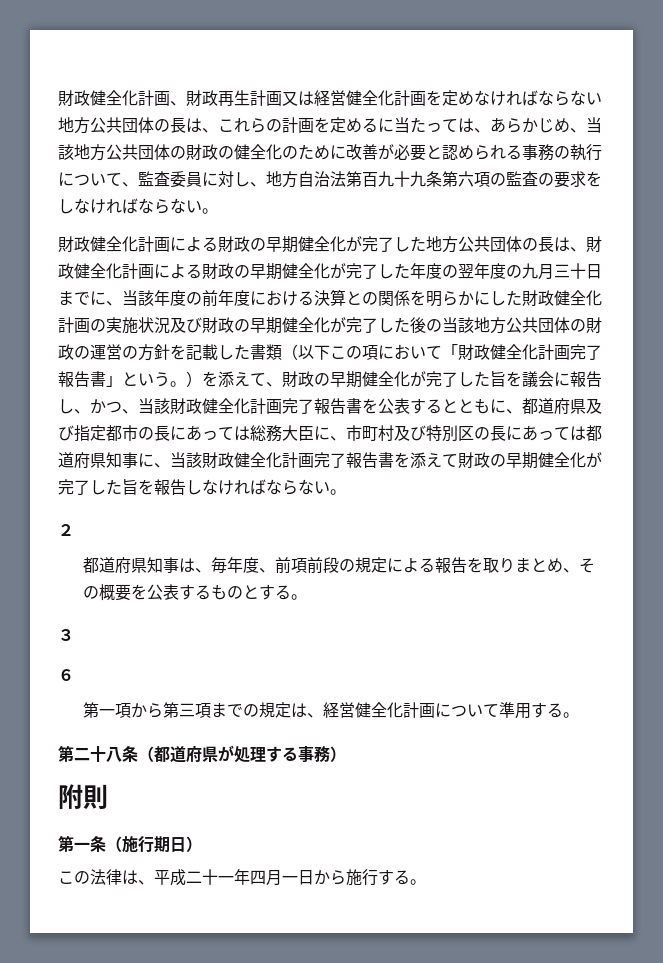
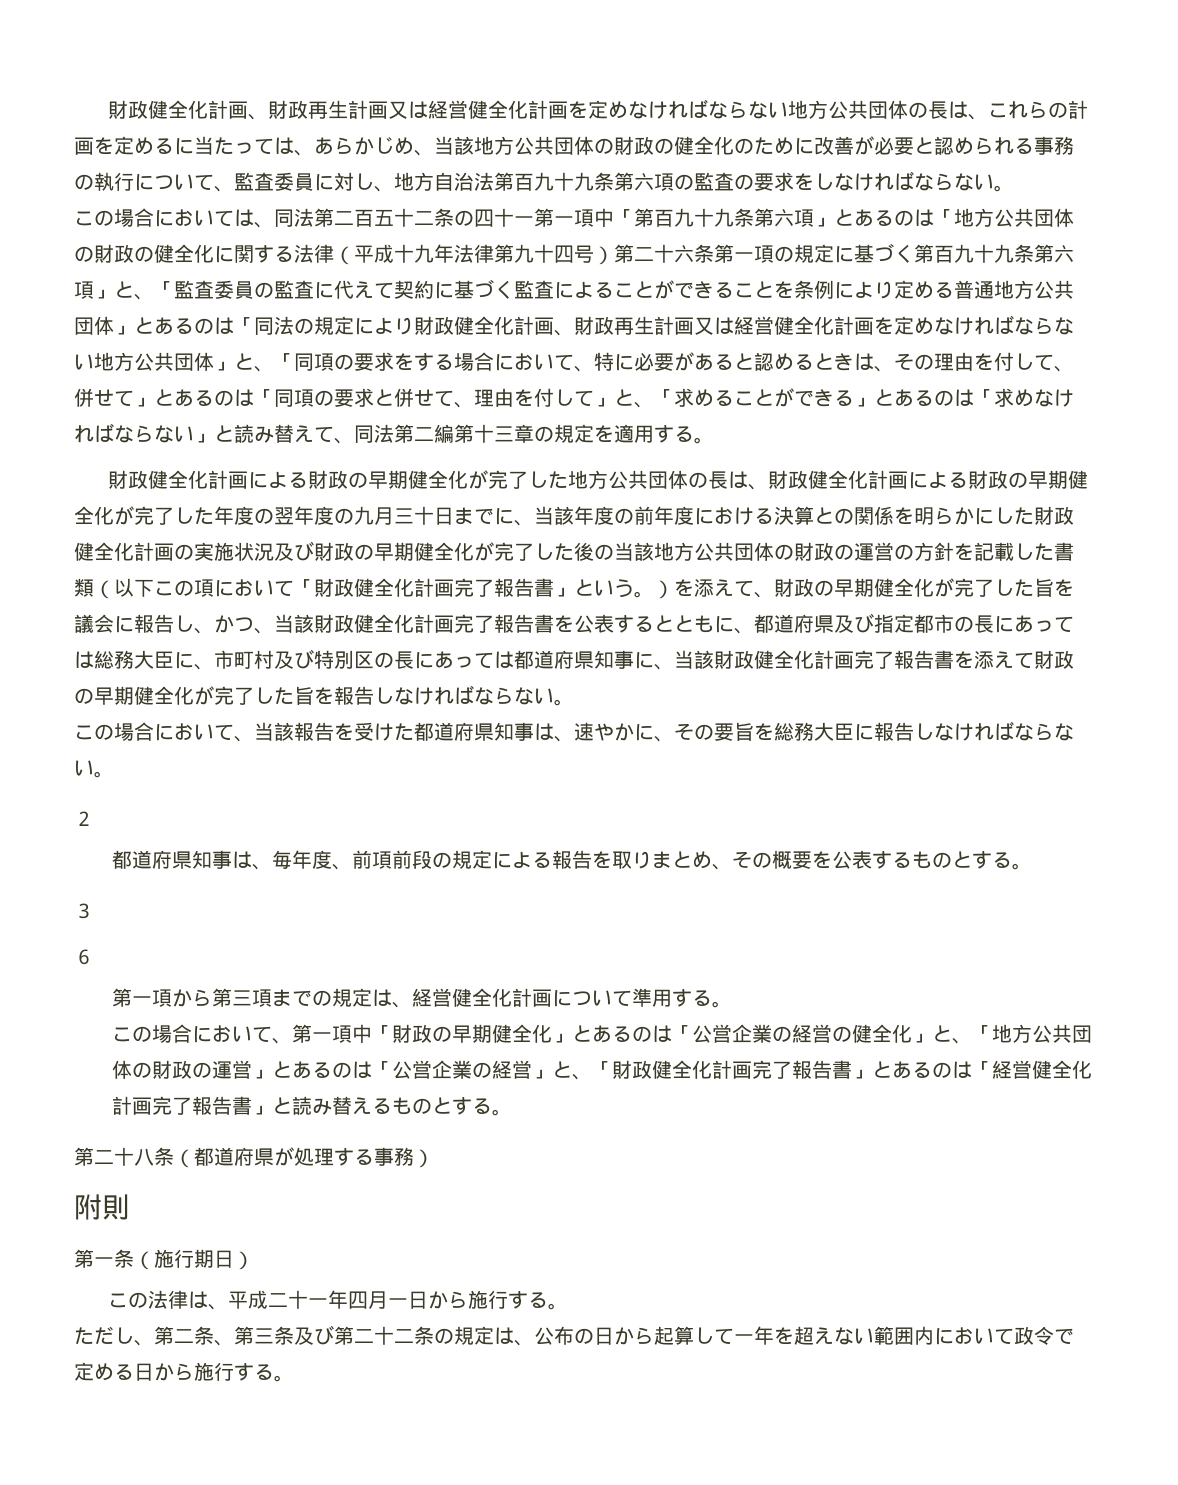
(218, 211) none -> [74,208,1074,228] [74,243,1074,265] [74,279,1074,300] [74,315,1074,336] [74,352,1074,372] [74,388,1074,408] [74,423,714,444] // この場合においては、同法第二百五十二条の四十一第一項中「第百九十九条第六項」とあるのは「地方公共団体の財政の健全化に関する法律（平成十九年法律第九十四号）第二十六条第一項の規定に基づく第百九十九条第六項」と、「監査委員の監査に代えて契約に基づく監査によることができることを条例により定める普通地方公共団体」とあるのは「同法の規定により財政健全化計画、財政再生計画又は経営健全化計画を定めなければならない地方公共団体」と、「同項の要求をする場合において、特に必要があると認めるときは、その理由を付して、併せて」とあるのは「同項の要求と併せて、理由を付して」と、「求めることができる」とあるのは「求めなければならない」と読み替えて、同法第二編第十三章の規定を適用する。
(346, 492) none -> [74,721,1074,742] [74,760,114,778] // この場合において、当該報告を受けた都道府県知事は、速やかに、その要旨を総務大臣に報告しなければならない。
(580, 715) none -> [112,1024,1093,1044] [112,1060,1093,1080] [112,1096,513,1116] // この場合において、第一項中「財政の早期健全化」とあるのは「公営企業の経営の健全化」と、「地方公共団体の財政の運営」とあるのは「公営企業の経営」と、「財政健全化計画完了報告書」とあるのは「経営健全化計画完了報告書」と読み替えるものとする。
(426, 882) none -> [74,1325,1074,1346] [74,1362,294,1382] // ただし、第二条、第三条及び第二十二条の規定は、公布の日から起算して一年を超えない範囲内において政令で定める日から施行する。

